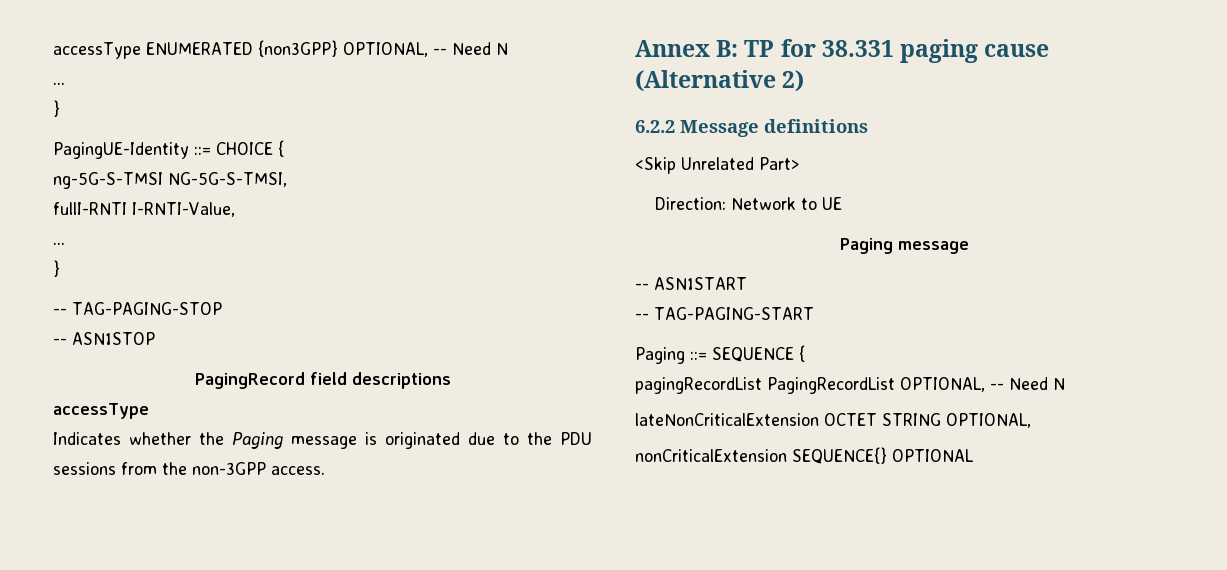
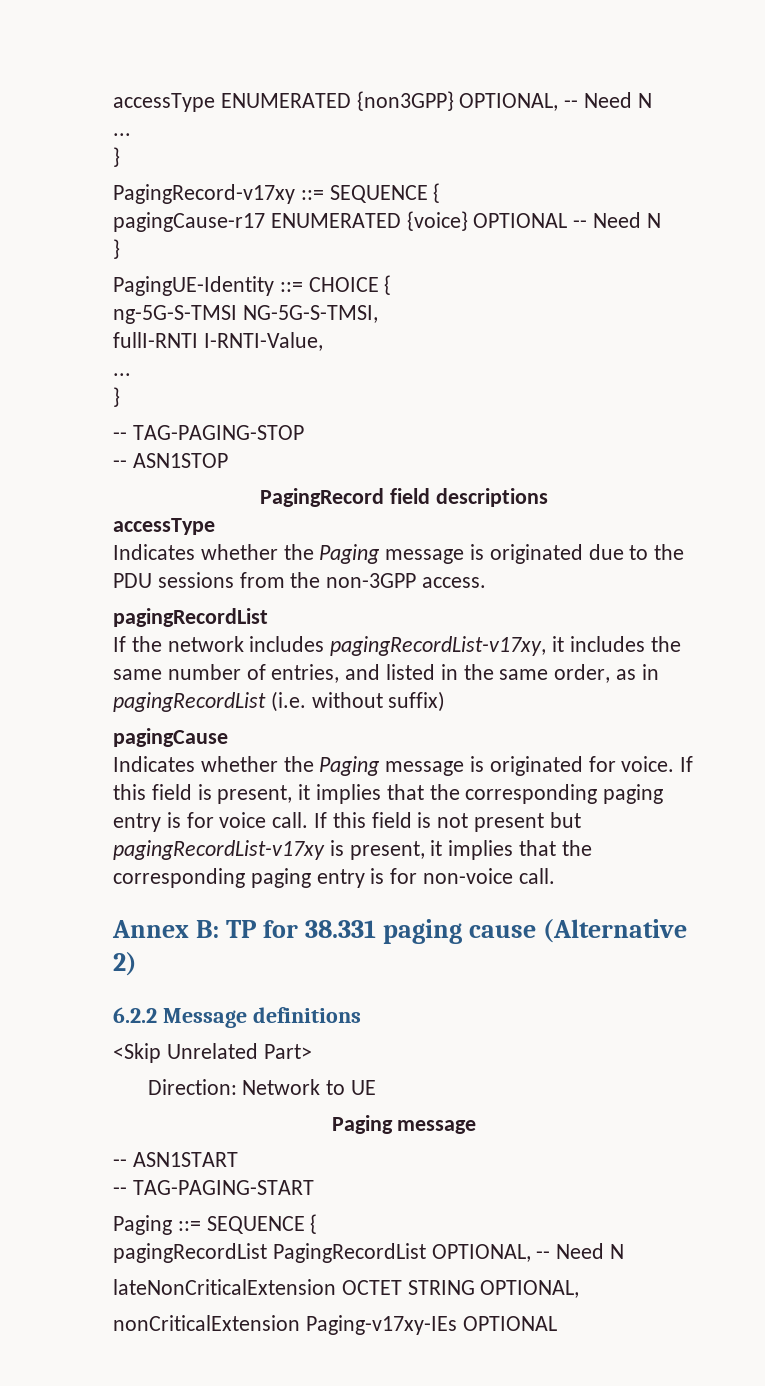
(60, 108) none -> [113,183,441,204] [113,211,661,232] [113,239,120,259] // PagingRecord-v17xy ::= SEQUENCE { // pagingCause-r17 ENUMERATED {voice} OPTIONAL -- Need N // }
(325, 470) none -> [113,608,268,627] [113,636,681,656] [113,664,659,683] [113,691,446,712] [113,728,228,747] [113,756,694,776] [113,784,664,804] [113,812,581,832] [113,840,592,860] [113,868,555,888] // pagingRecordList // If the network includes pagingRecordList-v17xy, it includes the same number of entries, and listed in the same order, as in pagingRecordList (i.e. without suffix) // pagingCause // Indicates whether the Paging message is originated for voice. If this field is present, it implies that the corresponding paging entry is for voice call. If this field is not present but pagingRecordList-v17xy is present, it implies that the corresponding paging entry is for non-voice call.
[792,447,887,464] SEQUENCE{} -> [305,1315,457,1335] Paging-v17xy-IEs

